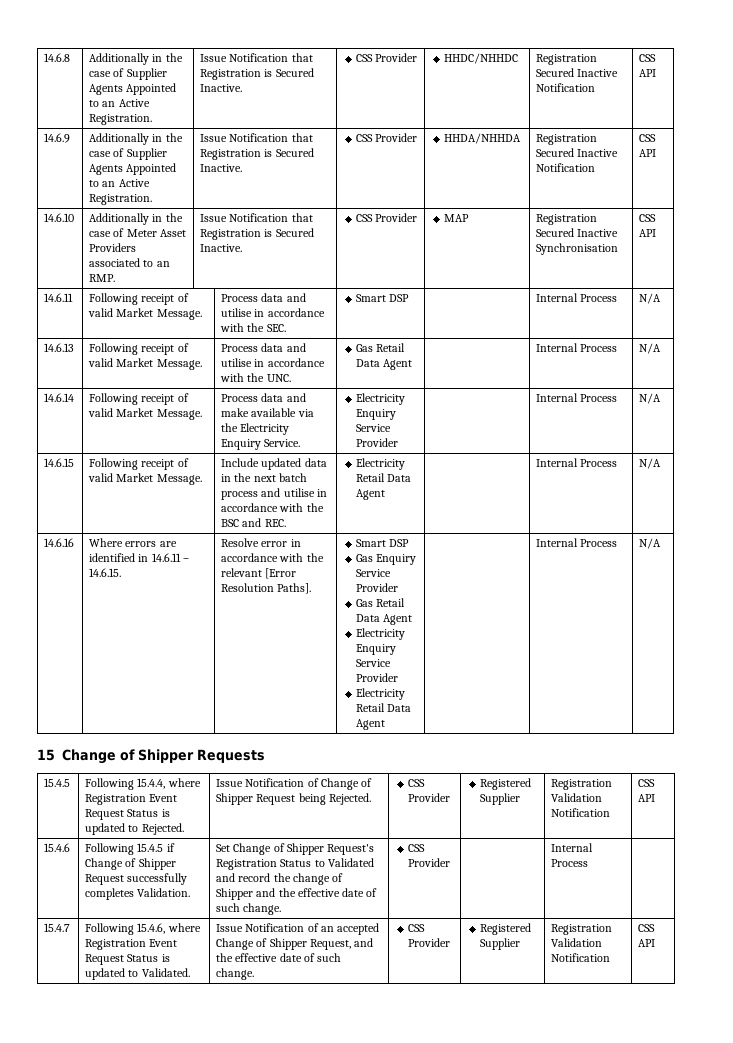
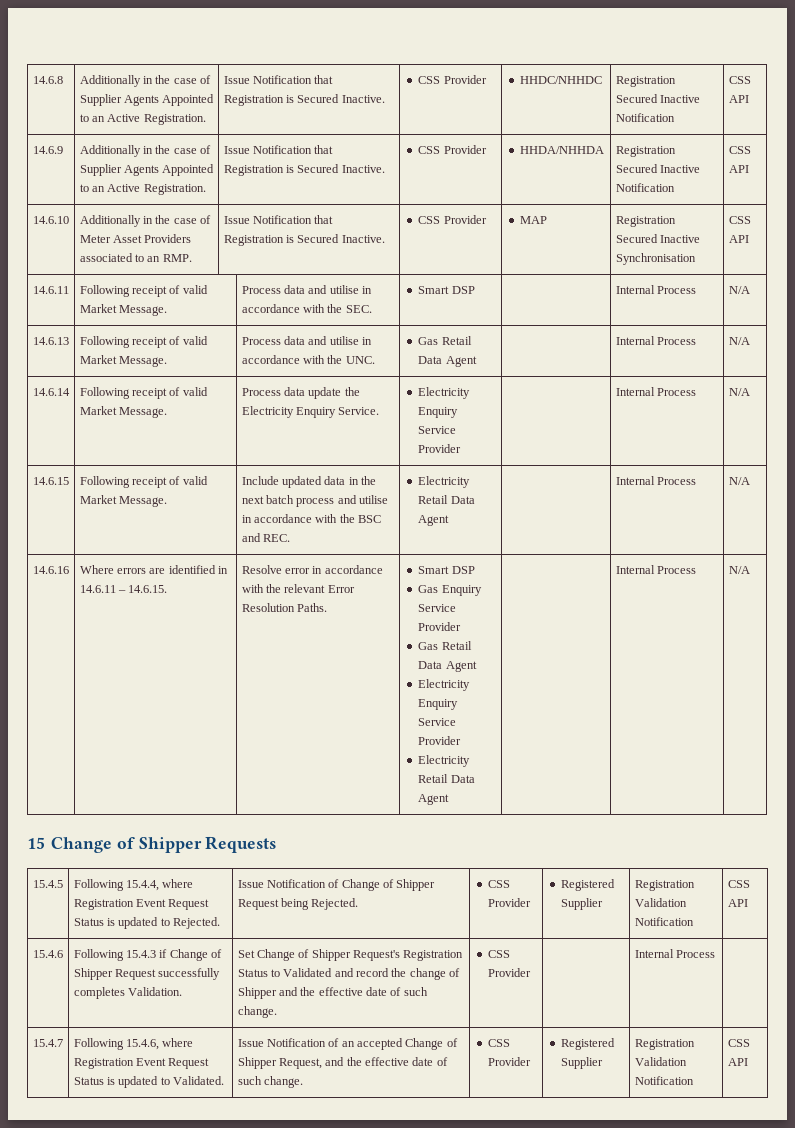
[286,393,306,402] [221,408,314,417] and make available via -> [308,387,342,399] update
[265,568,297,579] [221,583,312,594] [Error Resolution Paths]. -> [327,585,355,593] [241,603,327,612] Error Resolution Paths.
[137,843,164,852] 15.4.5 -> [125,950,156,958] 15.4.3

